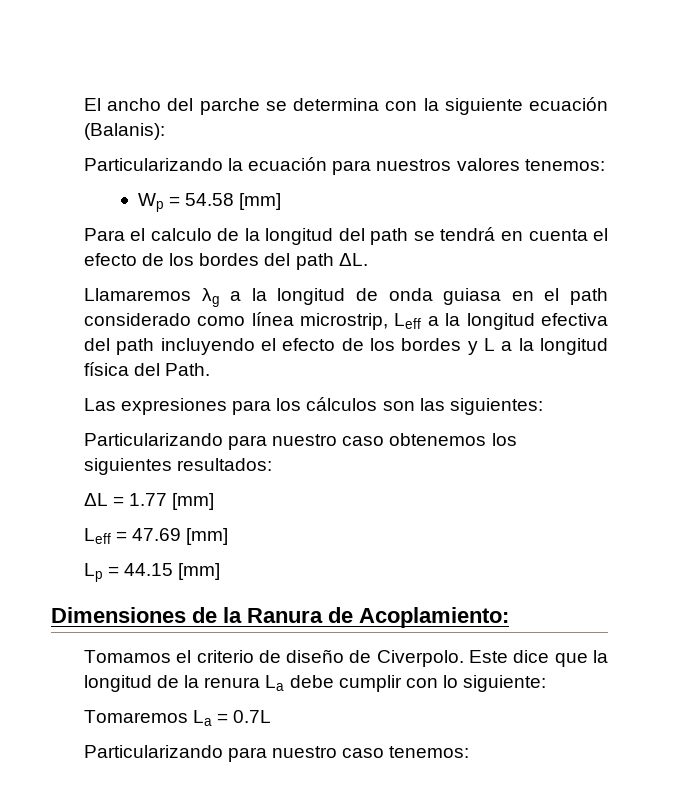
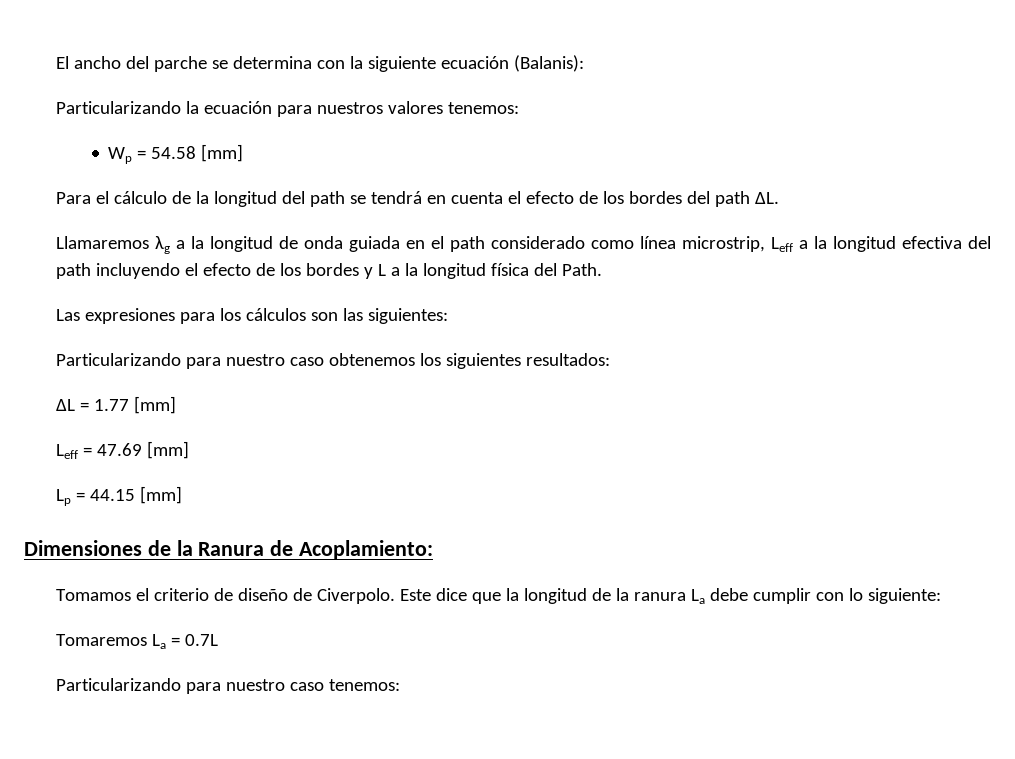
[150,228,212,241] calculo -> [114,191,168,204] cálculo
[443,288,502,305] guiasa -> [349,236,401,252] guiada
[204,677,261,688] renura -> [633,592,686,601] ranura

